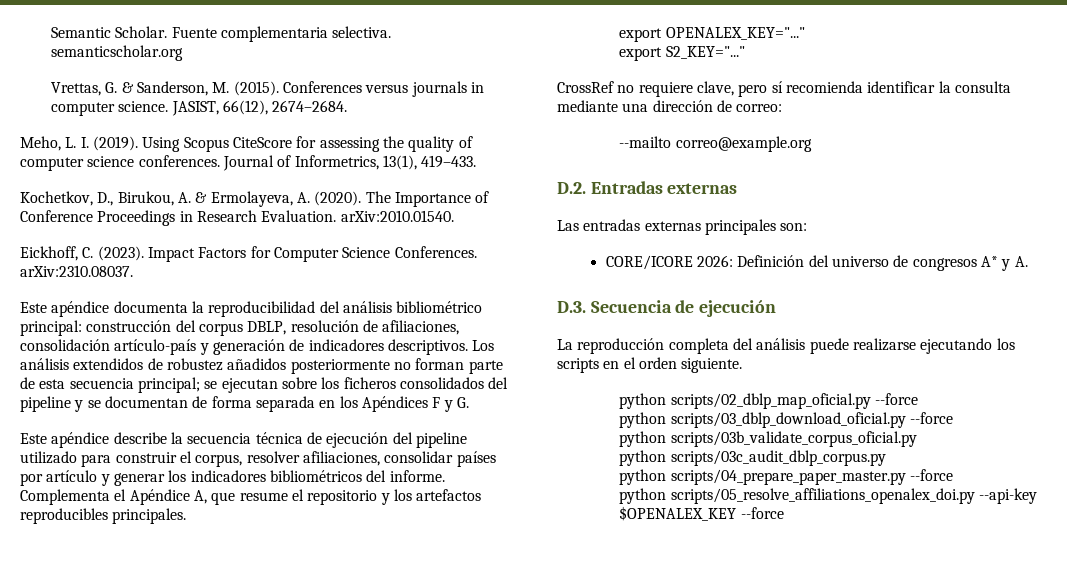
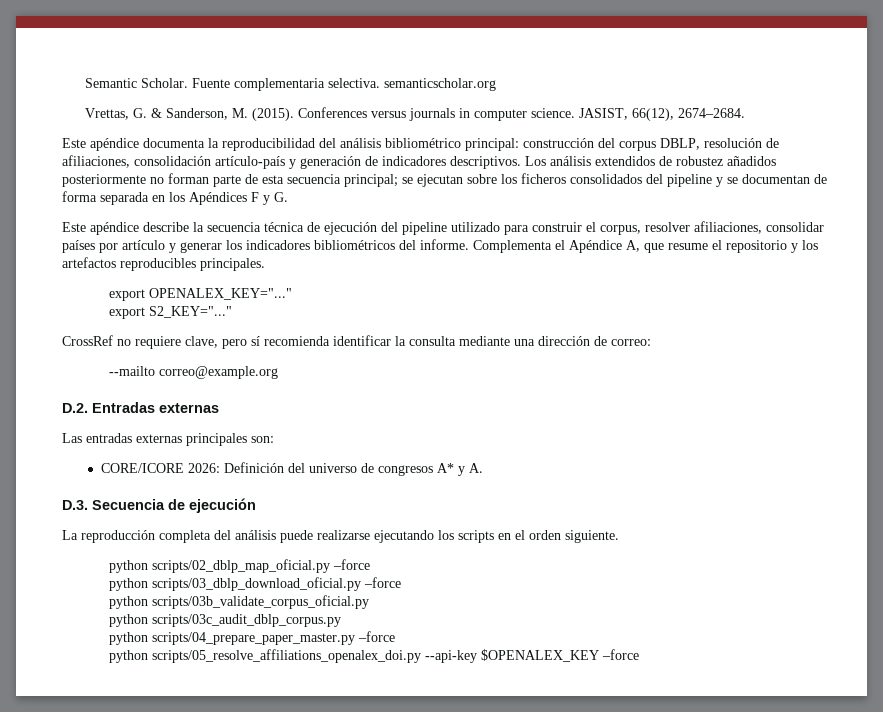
[20,136,473,152] [20,155,477,171] [20,191,490,207] [20,210,454,226] [20,246,477,262] [20,265,133,277] // Meho, L. I. (2019). Using Scopus CiteScore for assessing the quality of computer science conferences. Journal of Informetrics, 13(1), 419–433. // Kochetkov, D., Birukou, A. & Ermolayeva, A. (2020). The Importance of Conference Proceedings in Research Evaluation. arXiv:2010.01540. // Eickhoff, C. (2023). Impact Factors for Computer Science Conferences. arXiv:2310.08037. -> (746, 113) none
[874,393,918,405] --force -> [332,559,370,570] –force
[909,412,953,424] --force -> [363,577,401,588] –force
[909,469,953,481] --force -> [357,631,395,642] –force
[740,507,784,519] --force -> [601,649,639,660] –force

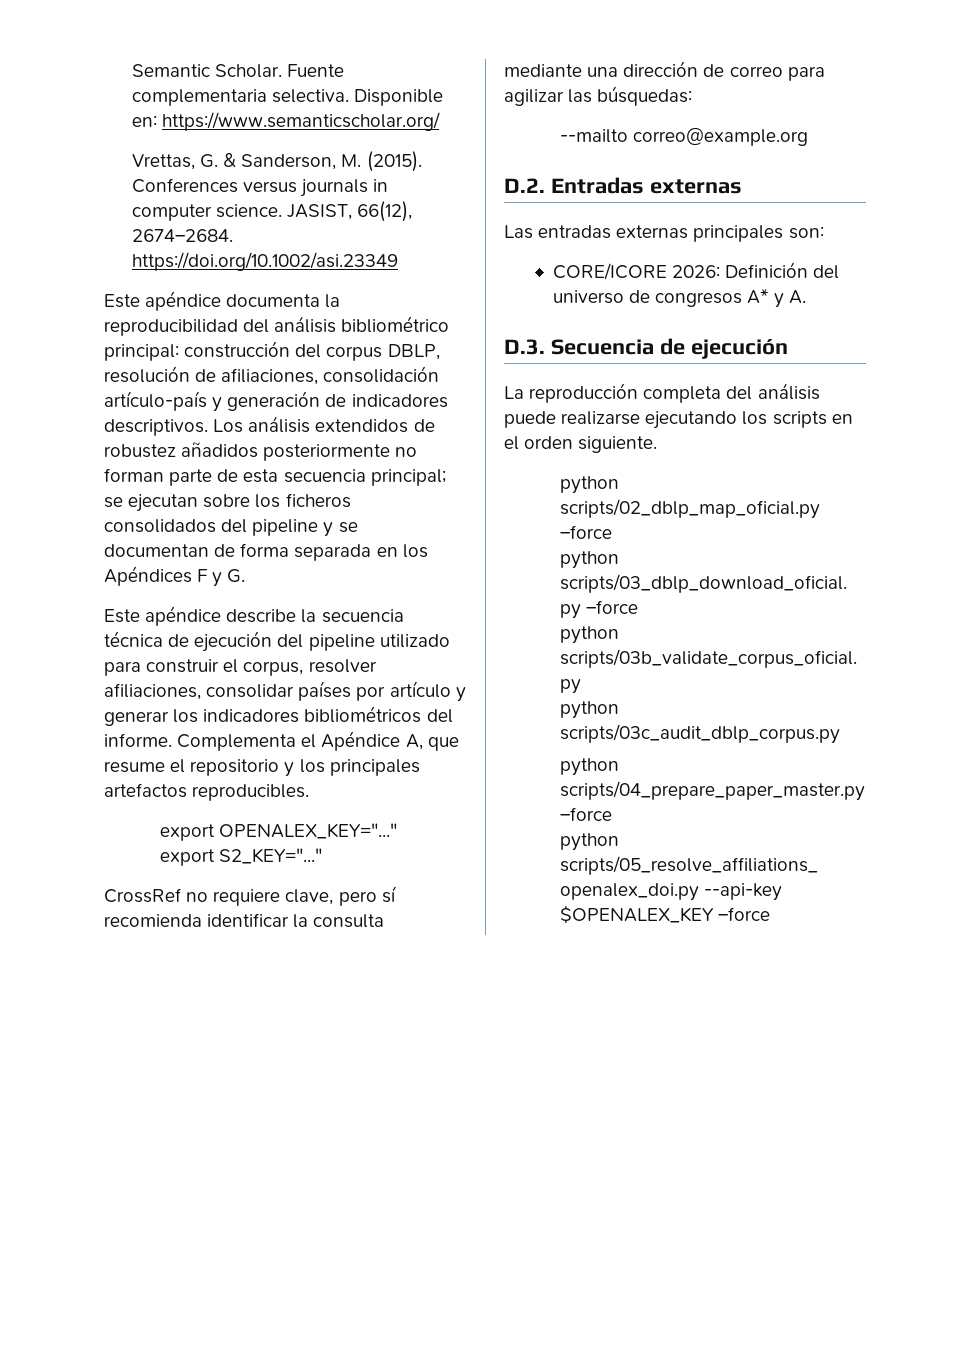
[384,78,497,91] semanticscholar.org -> [354,89,444,106] [131,112,441,131] Disponible en: https://www.semanticscholar.org/
(746, 113) none -> [131,252,398,271] https://doi.org/10.1002/asi.23349
[62,257,265,271] artefactos reproducibles principales. -> [329,759,420,776] [104,783,310,801] principales artefactos reproducibles.
[611,339,651,346] correo: -> [729,66,825,81] [504,86,693,106] correo para agilizar las búsquedas:

